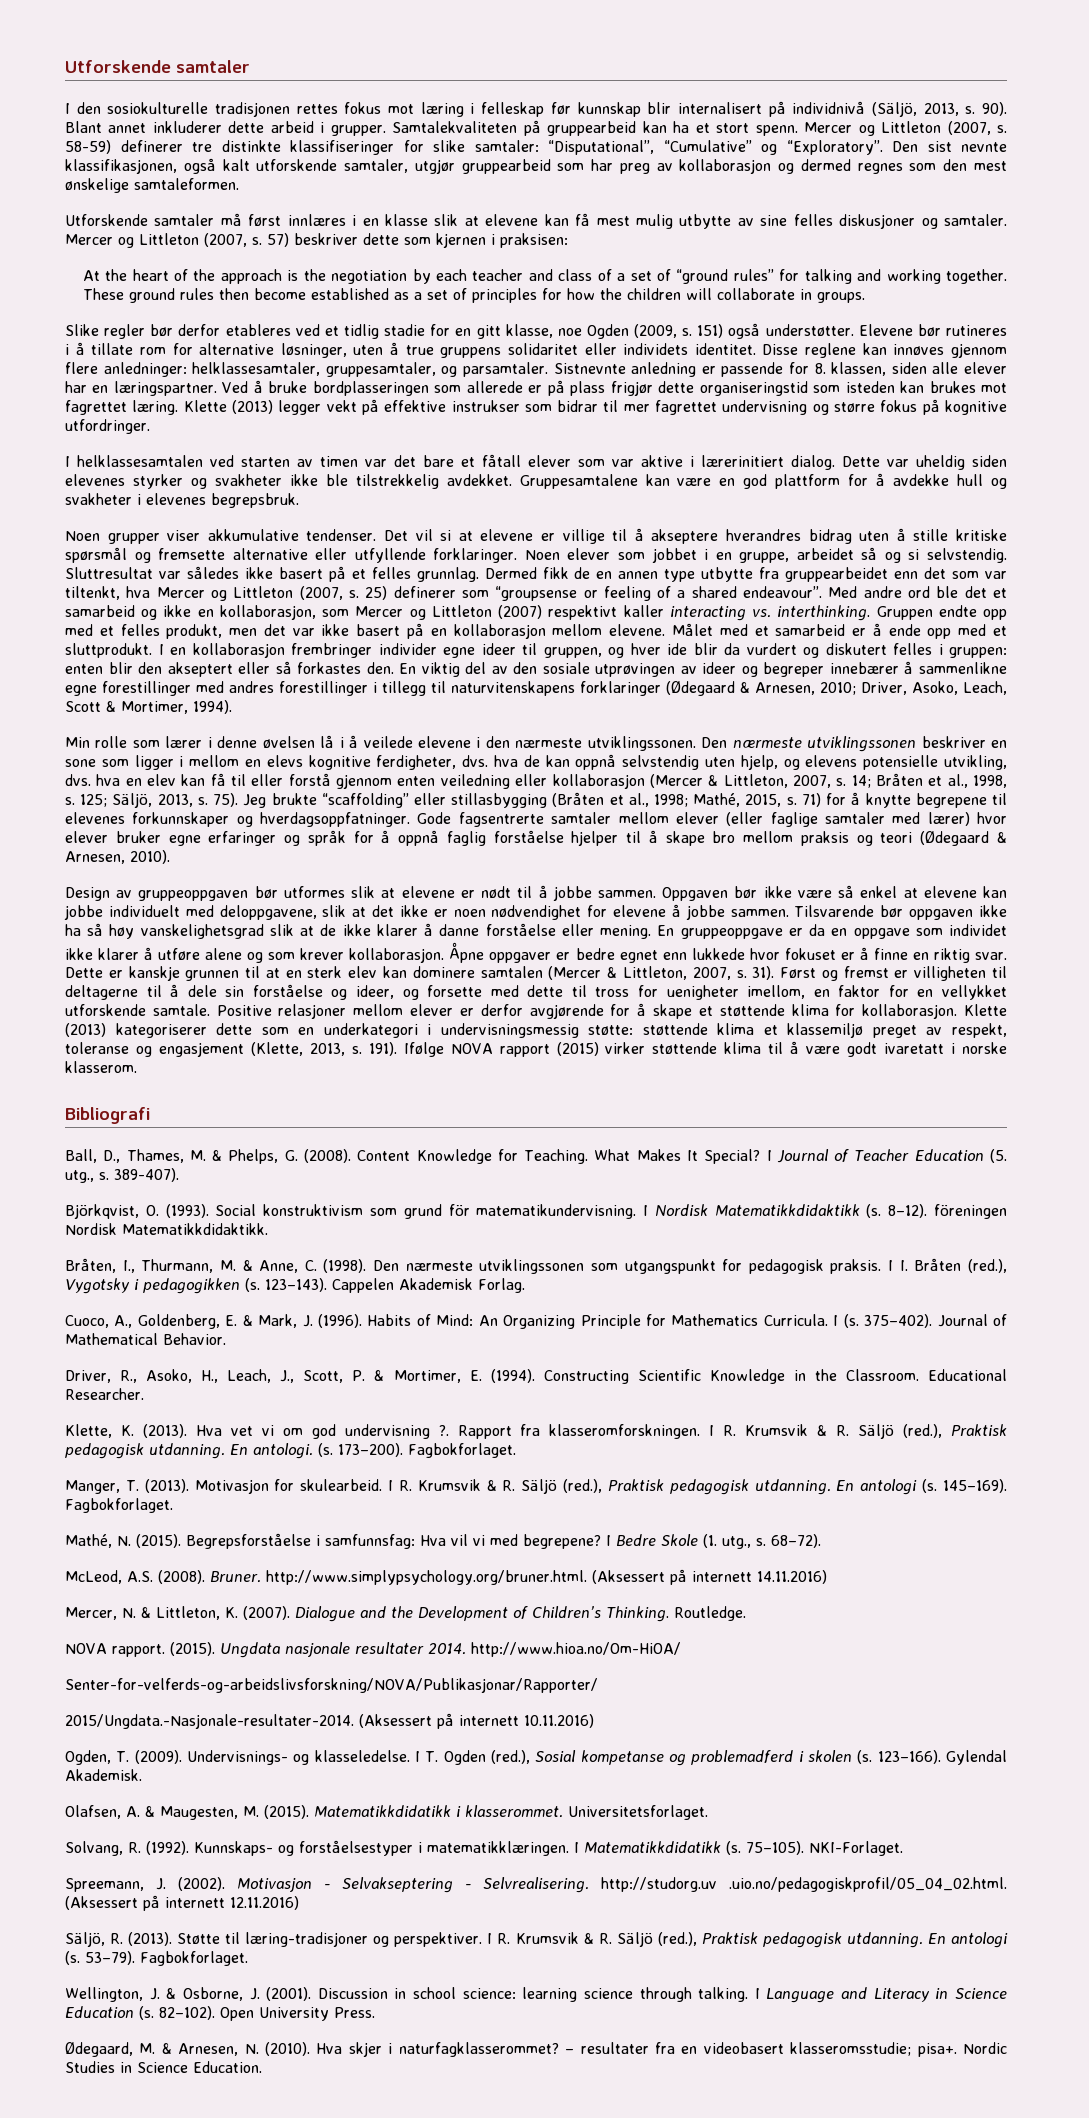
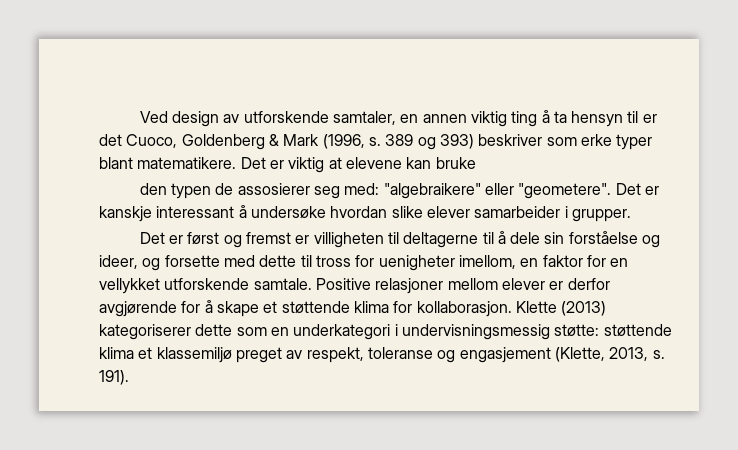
[65,60,250,73] [65,101,1008,117] [65,120,1008,136] [65,140,1007,155] [65,158,1007,174] [65,178,239,193] [65,213,1008,229] [65,233,568,248] [82,269,1008,284] [82,288,865,303] [65,323,1007,339] [65,342,1008,358] [65,362,1008,377] [65,380,1008,396] [65,399,1007,415] [65,419,150,434] [65,454,1007,470] [65,473,1008,489] [65,493,299,508] [65,528,1008,544] [65,547,1007,563] [65,566,1008,582] [65,586,1007,601] [65,605,1008,621] [65,623,1007,639] [65,643,1007,658] [65,661,1007,677] [65,681,1007,696] [65,700,232,714] [65,735,1008,752] [65,754,1007,770] [65,773,1007,789] [65,792,1008,808] [65,812,1008,827] [65,830,1008,846] [65,850,170,864] [65,885,1008,901] [64,904,1008,920] [65,923,1007,939] [65,942,1008,963] [65,966,817,981] Utforskende samtaler // I den sosiokulturelle tradisjonen rettes fokus mot læring i felleskap før kunnskap blir internalisert på individnivå (Säljö, 2013, s. 90). Blant annet inkluderer dette arbeid i grupper. Samtalekvaliteten på gruppearbeid kan ha et stort spenn. Mercer og Littleton (2007, s. 58-59) definerer tre distinkte klassifiseringer for slike samtaler: “Disputational”, “Cumulative” og “Exploratory”. Den sist nevnte klassifikasjonen, også kalt utforskende samtaler, utgjør gruppearbeid som har preg av kollaborasjon og dermed regnes som den mest ønskelige samtaleformen. // Utforskende samtaler må først innlæres i en klasse slik at elevene kan få mest mulig utbytte av sine felles diskusjoner og samtaler. Mercer og Littleton (2007, s. 57) beskriver dette som kjernen i praksisen: // At the heart of the approach is the negotiation by each teacher and class of a set of “ground rules” for talking and working together. These ground rules then become established as a set of principles for how the children will collaborate in groups. // Slike regler bør derfor etableres ved et tidlig stadie for en gitt klasse, noe Ogden (2009, s. 151) også understøtter. Elevene bør rutineres i å tillate rom for alternative løsninger, uten å true gruppens solidaritet eller individets identitet. Disse reglene kan innøves gjennom flere anledninger: helklassesamtaler, gruppesamtaler, og parsamtaler. Sistnevnte anledning er passende for 8. klassen, siden alle elever har en læringspartner. Ved å bruke bordplasseringen som allerede er på plass frigjør dette organiseringstid som isteden kan brukes mot fagrettet læring. Klette (2013) legger vekt på effektive instrukser som bidrar til mer fagrettet undervisning og større fokus på kognitive utfordringer. // I helklassesamtalen ved starten av timen var det bare et fåtall elever som var aktive i lærerinitiert dialog. Dette var uheldig siden elevenes styrker og svakheter ikke ble tilstrekkelig avdekket. Gruppesamtalene kan være en god plattform for å avdekke hull og svakheter i elevenes begrepsbruk. // Noen grupper viser akkumulative tendenser. Det vil si at elevene er villige til å akseptere hverandres bidrag uten å stille kritiske spørsmål og fremsette alternative eller utfyllende forklaringer. Noen elever som jobbet i en gruppe, arbeidet så og si selvstendig. Sluttresultat var således ikke basert på et felles grunnlag. Dermed fikk de en annen type utbytte fra gruppearbeidet enn det som var tiltenkt, hva Mercer og Littleton (2007, s. 25) definerer som “groupsense or feeling of a shared endeavour”. Med andre ord ble det et samarbeid og ikke en kollaborasjon, som Mercer og Littleton (2007) respektivt kaller interacting vs. interthinking. Gruppen endte opp med et felles produkt, men det var ikke basert på en kollaborasjon mellom elevene. Målet med et samarbeid er å ende opp med et sluttprodukt. I en kollaborasjon frembringer individer egne ideer til gruppen, og hver ide blir da vurdert og diskutert felles i gruppen: enten blir den akseptert eller så forkastes den. En viktig del av den sosiale utprøvingen av ideer og begreper innebærer å sammenlikne egne forestillinger med andres forestillinger i tillegg til naturvitenskapens forklaringer (Ødegaard & Arnesen, 2010; Driver, Asoko, Leach, Scott & Mortimer, 1994). // Min rolle som lærer i denne øvelsen lå i å veilede elevene i den nærmeste utviklingssonen. Den nærmeste utviklingssonen beskriver en sone som ligger i mellom en elevs kognitive ferdigheter, dvs. hva de kan oppnå selvstendig uten hjelp, og elevens potensielle utvikling, dvs. hva en elev kan få til eller forstå gjennom enten veiledning eller kollaborasjon (Mercer & Littleton, 2007, s. 14; Bråten et al., 1998, s. 125; Säljö, 2013, s. 75). Jeg brukte “scaffolding” eller stillasbygging (Bråten et al., 1998; Mathé, 2015, s. 71) for å knytte begrepene til elevenes forkunnskaper og hverdagsoppfatninger. Gode fagsentrerte samtaler mellom elever (eller faglige samtaler med lærer) hvor elever bruker egne erfaringer og språk for å oppnå faglig forståelse hjelper til å skape bro mellom praksis og teori (Ødegaard & Arnesen, 2010). // Design av gruppeoppgaven bør utformes slik at elevene er nødt til å jobbe sammen. Oppgaven bør ikke være så enkel at elevene kan jobbe individuelt med deloppgavene, slik at det ikke er noen nødvendighet for elevene å jobbe sammen. Tilsvarende bør oppgaven ikke ha så høy vanskelighetsgrad slik at de ikke klarer å danne forståelse eller mening. En gruppeoppgave er da en oppgave som individet ikke klarer å utføre alene og som krever kollaborasjon. Åpne oppgaver er bedre egnet enn lukkede hvor fokuset er å finne en riktig svar. Dette er kanskje grunnen til at en sterk elev kan dominere samtalen (Mercer & Littleton, 2007, s. 31). Først -> [139,110,657,127] [99,134,653,150] [99,157,476,173] [139,183,659,199] [99,205,631,222] [139,232,220,245] Ved design av utforskende samtaler, en annen viktig ting å ta hensyn til er det Cuoco, Goldenberg & Mark (1996, s. 389 og 393) beskriver som erke typer blant matematikere. Det er viktig at elevene kan bruke // den typen de assosierer seg med: "algebraikere" eller "geometere". Det er kanskje interessant å undersøke hvordan slike elever samarbeider i grupper. // Det er først
[403,1041,1007,1057] [65,1061,137,1073] [65,1107,150,1124] [65,1149,1008,1164] [65,1168,179,1183] [65,1204,1008,1219] [65,1223,268,1235] [65,1258,1008,1274] [65,1278,525,1294] [65,1314,1008,1329] [65,1333,226,1345] [65,1369,1007,1384] [65,1388,144,1400] [65,1424,1008,1439] [65,1443,516,1459] [65,1479,1008,1495] [65,1498,173,1513] [65,1533,821,1549] [65,1569,827,1585] [65,1606,746,1622] [65,1642,681,1658] [65,1678,598,1693] [65,1713,594,1729] [65,1750,1008,1766] [65,1769,142,1781] [65,1805,708,1820] [65,1840,903,1856] [65,1877,1007,1893] [65,1895,299,1911] [65,1932,1009,1948] [65,1951,248,1966] [65,1987,1008,2003] [65,2006,375,2021] [65,2042,1007,2057] [65,2061,262,2073] Ifølge NOVA rapport (2015) virker støttende klima til å være godt ivaretatt i norske klasserom. // Bibliografi // Ball, D., Thames, M. & Phelps, G. (2008). Content Knowledge for Teaching. What Makes It Special? I Journal of Teacher Education (5. utg., s. 389-407). // Björkqvist, O. (1993). Social konstruktivism som grund för matematikundervisning. I Nordisk Matematikkdidaktikk (s. 8–12). föreningen Nordisk Matematikkdidaktikk. // Bråten, I., Thurmann, M. & Anne, C. (1998). Den nærmeste utviklingssonen som utgangspunkt for pedagogisk praksis. I I. Bråten (red.), Vygotsky i pedagogikken (s. 123–143). Cappelen Akademisk Forlag. // Cuoco, A., Goldenberg, E. & Mark, J. (1996). Habits of Mind: An Organizing Principle for Mathematics Curricula. I (s. 375–402). Journal of Mathematical Behavior. // Driver, R., Asoko, H., Leach, J., Scott, P. & Mortimer, E. (1994). Constructing Scientific Knowledge in the Classroom. Educational Researcher. // Klette, K. (2013). Hva vet vi om god undervisning ?. Rapport fra klasseromforskningen. I R. Krumsvik & R. Säljö (red.), Praktisk pedagogisk utdanning. En antologi. (s. 173–200). Fagbokforlaget. // Manger, T. (2013). Motivasjon for skulearbeid. I R. Krumsvik & R. Säljö (red.), Praktisk pedagogisk utdanning. En antologi (s. 145–169). Fagbokforlaget. // Mathé, N. (2015). Begrepsforståelse i samfunnsfag: Hva vil vi med begrepene? I Bedre Skole (1. utg., s. 68–72). // McLeod, A.S. (2008). Bruner. http://www.simplypsychology.org/bruner.html. (Aksessert på internett 14.11.2016) // Mercer, N. & Littleton, K. (2007). Dialogue and the Development of Children’s Thinking. Routledge. // NOVA rapport. (2015). Ungdata nasjonale resultater 2014. http://www.hioa.no/Om-HiOA/ // Senter-for-velferds-og-arbeidslivsforskning/NOVA/Publikasjonar/Rapporter/ // 2015/Ungdata.-Nasjonale-resultater-2014. (Aksessert på internett 10.11.2016) // Ogden, T. (2009). Undervisnings- og klasseledelse. I T. Ogden (red.), Sosial kompetanse og problemadferd i skolen (s. 123–166). Gylendal Akademisk. // Olafsen, A. & Maugesten, M. (2015). Matematikkdidatikk i klasserommet. Universitetsforlaget. // Solvang, R. (1992). Kunnskaps- og forståelsestyper i matematikklæringen. I Matematikkdidatikk (s. 75–105). NKI-Forlaget. // Spreemann, J. (2002). Motivasjon - Selvakseptering - Selvrealisering. http://studorg.uv .uio.no/pedagogiskprofil/05_04_02.html. (Aksessert på internett 12.11.2016) // Säljö, R. (2013). Støtte til læring-tradisjoner og perspektiver. I R. Krumsvik & R. Säljö (red.), Praktisk pedagogisk utdanning. En antologi (s. 53–79). Fagbokforlaget. // Wellington, J. & Osborne, J. (2001). Discussion in school science: learning science through talking. I Language and Literacy in Science Education (s. 82–102). Open University Press. // Ødegaard, M. & Arnesen, N. (2010). Hva skjer i naturfagklasserommet? – resultater fra en videobasert klasseromsstudie; pisa+. Nordic Studies in Science Education. -> (129, 377) none

